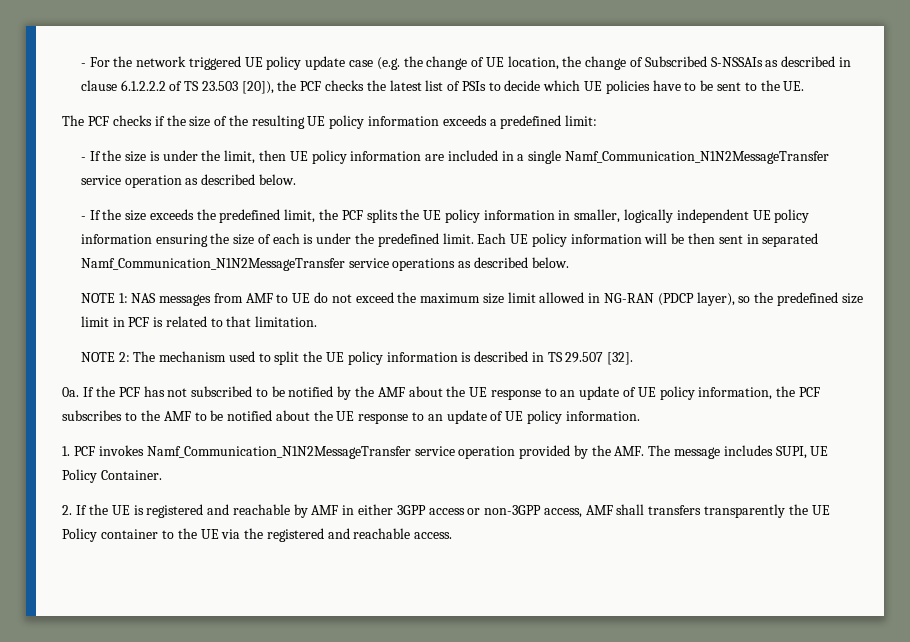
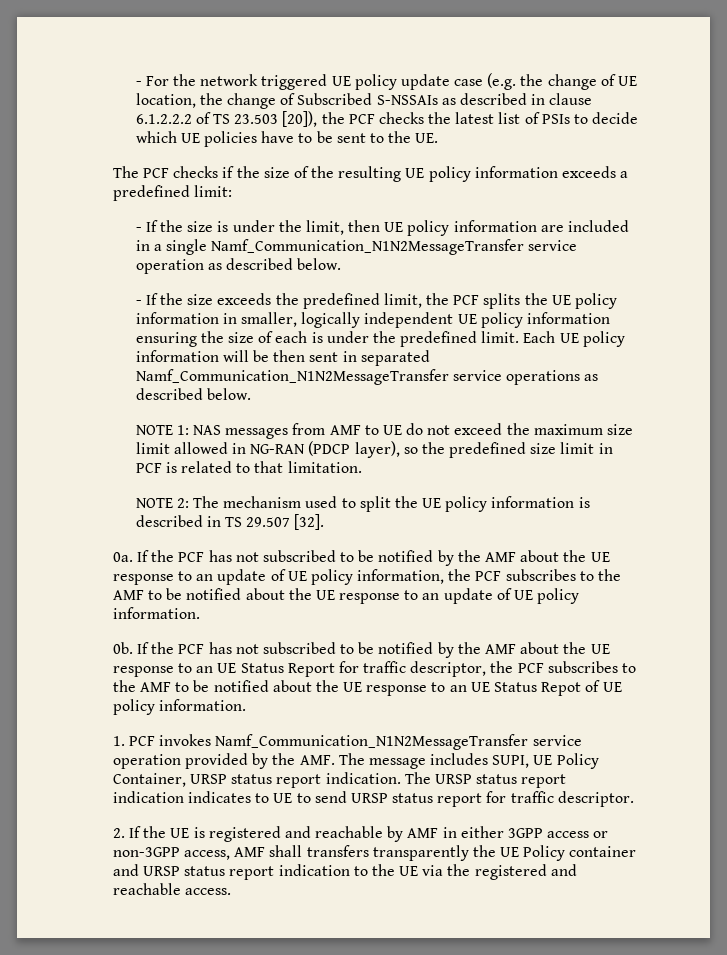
(640, 416) none -> [112,642,610,658] [112,661,637,677] [112,680,622,696] [112,699,246,715] // 0b. If the PCF has not subscribed to be notified by the AMF about the UE response to an UE Status Report for traffic descriptor, the PCF subscribes to the AMF to be notified about the UE response to an UE Status Repot of UE policy information.
[101,470,163,480] Container. -> [112,772,567,788] [112,791,634,807] Container, URSP status report indication. The URSP status report indication indicates to UE to send URSP status report for traffic descriptor.
(159, 534) none -> [112,864,350,880] and URSP status report indication

